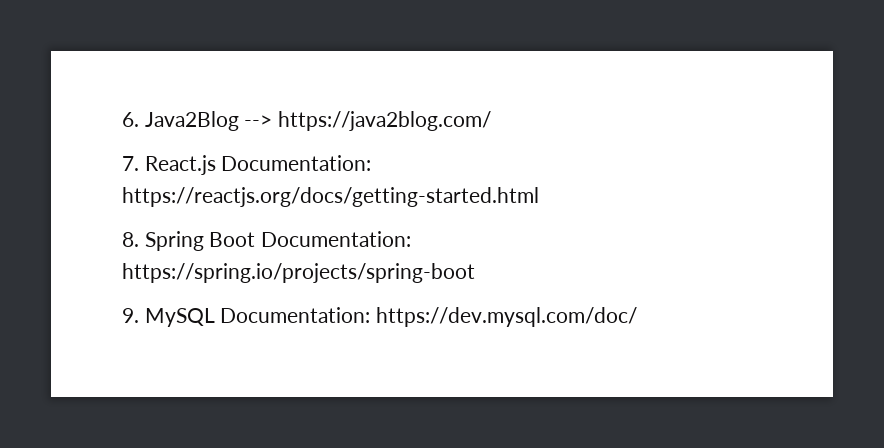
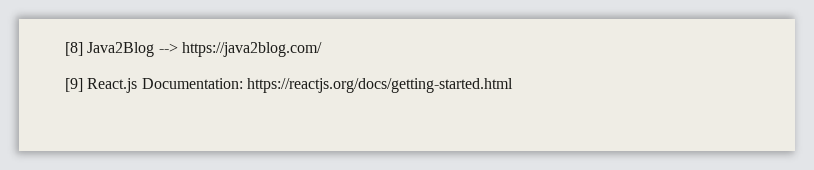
[122,112,139,127] 6. -> [65,42,83,56] [8]
[122,156,139,171] 7. -> [65,78,83,92] [9]
[122,231,412,251] [122,263,475,283] [122,307,638,327] // 8. Spring Boot Documentation: https://spring.io/projects/spring-boot // 9. MySQL Documentation: https://dev.mysql.com/doc/ -> (513, 85) none

